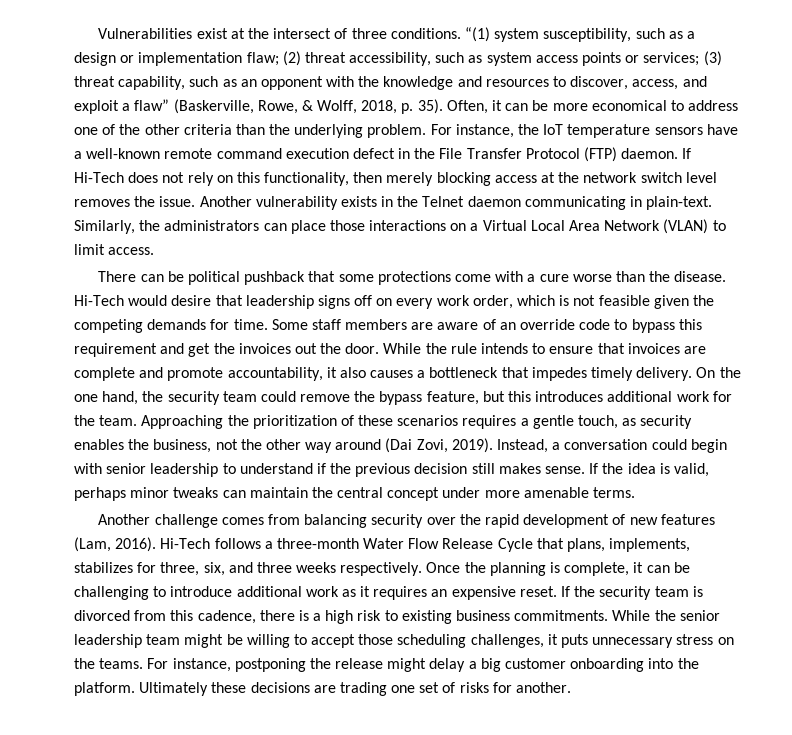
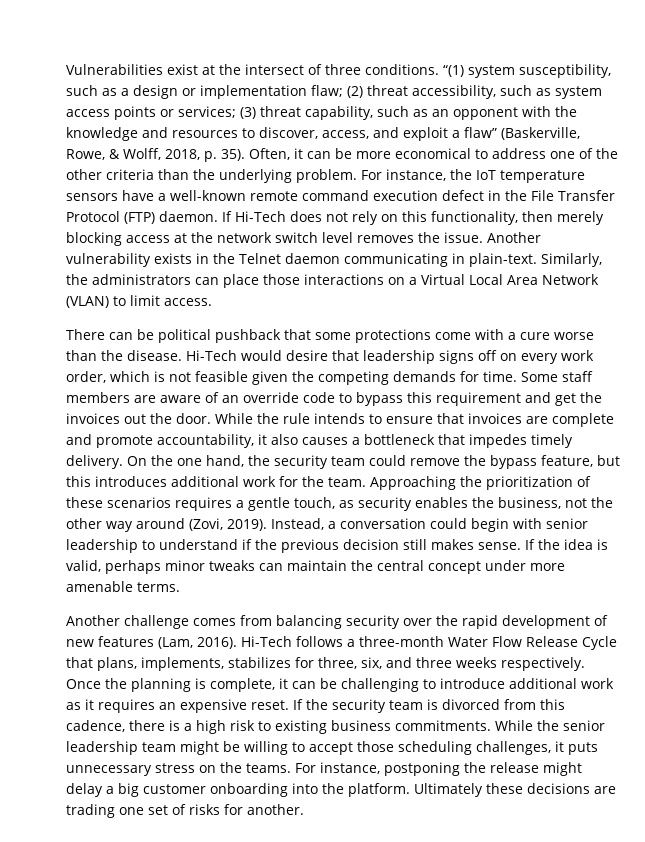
[385,438,448,453] (Dai Zovi, -> [189,518,223,531] (Zovi,

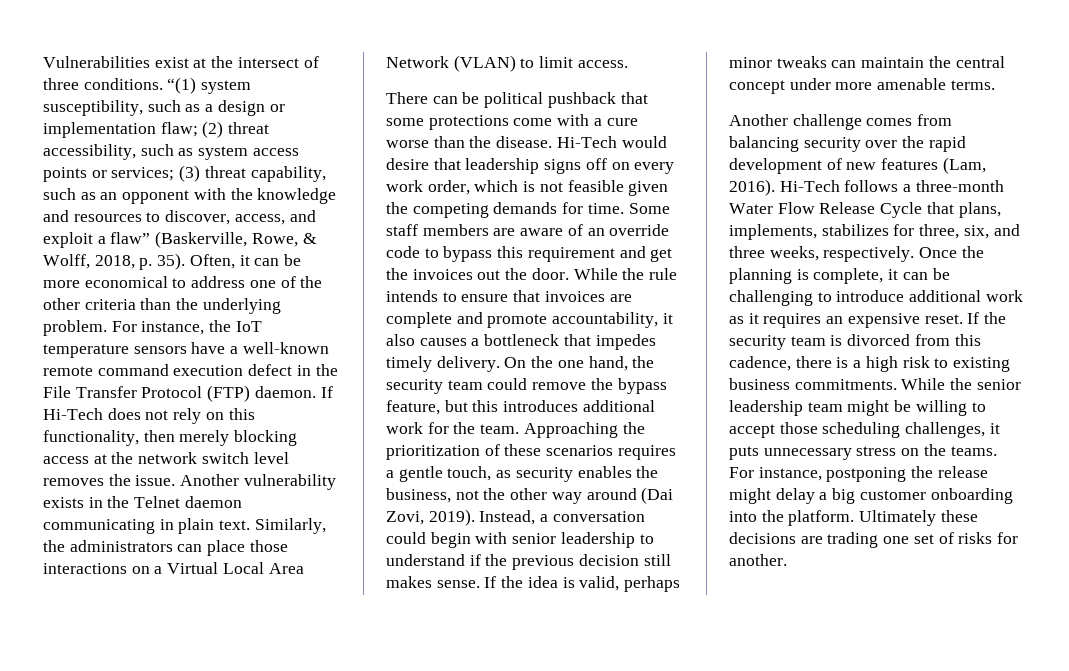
[468,253,537,267] plain-text. -> [178,518,251,534] plain text.
[189,518,223,531] (Zovi, -> [641,487,674,504] [386,511,424,525] (Dai Zovi,
[456,657,497,668] weeks -> [769,246,819,261] weeks,

